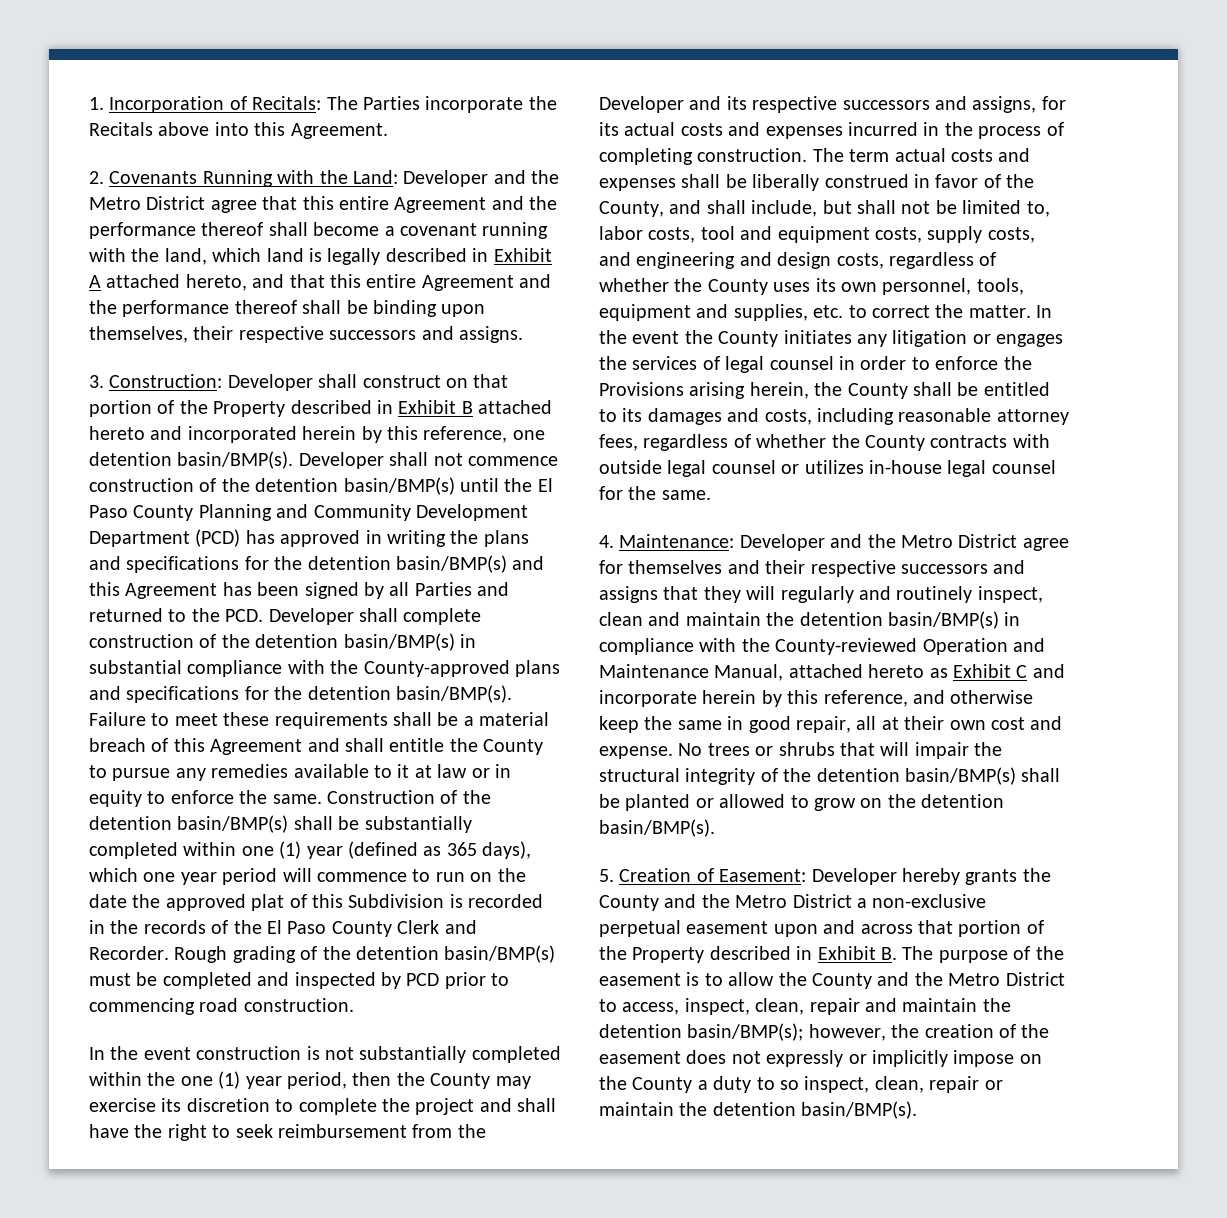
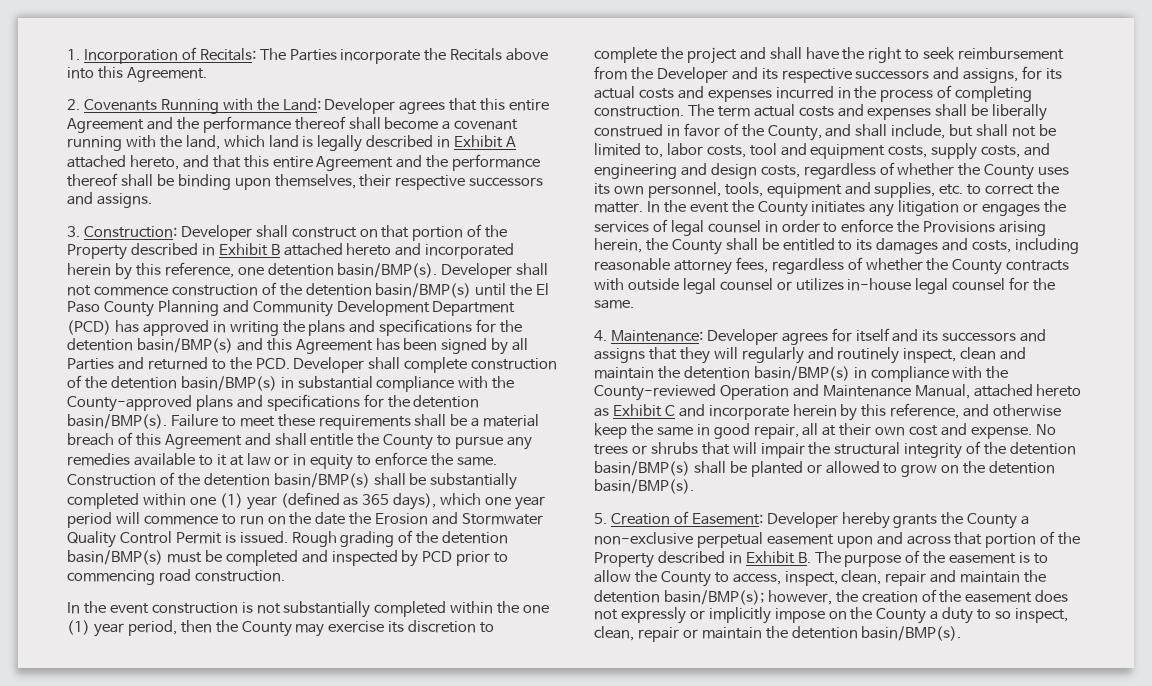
[493,170,560,184] [89,196,257,213] and the Metro District agree -> [399,101,446,114] agrees
[165,894,544,911] [89,920,477,937] [89,946,169,960] approved plat of this Subdivision is recorded in the records of the El Paso County Clerk and Recorder. -> [375,512,544,525] [67,531,288,548] Erosion and Stormwater Quality Control Permit is issued.
[830,534,1069,551] [599,560,896,577] and the Metro District agree for themselves and their respective -> [781,328,939,345] agrees for itself and its
[664,894,852,908] and the Metro District -> (1018, 521) none
[877,972,1065,986] and the Metro District -> (711, 579) none

